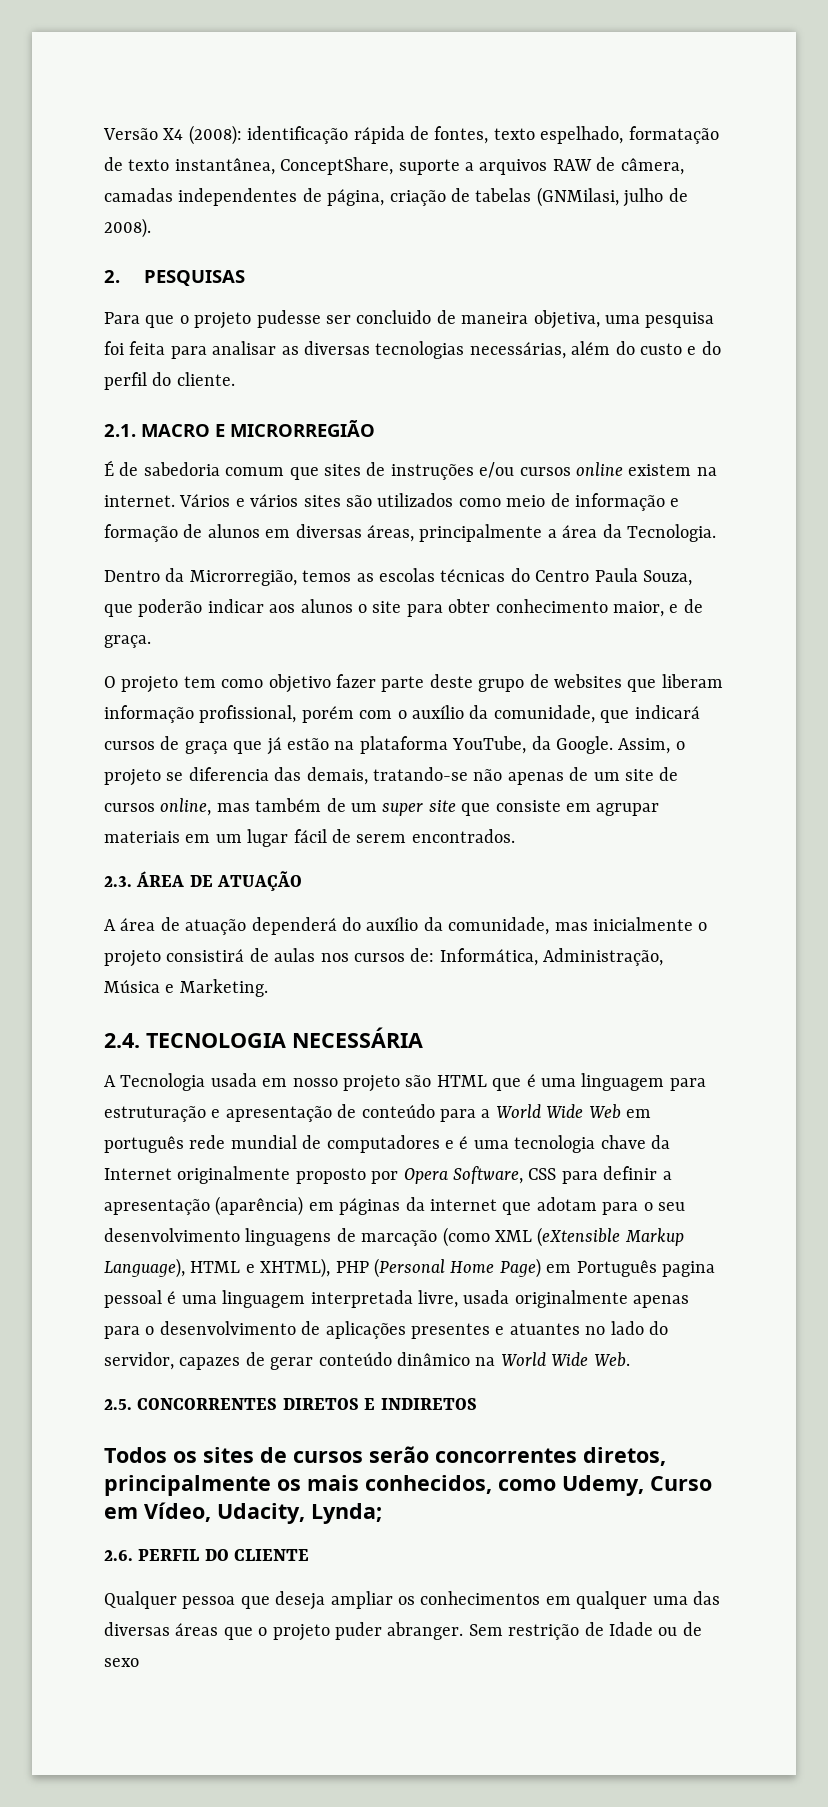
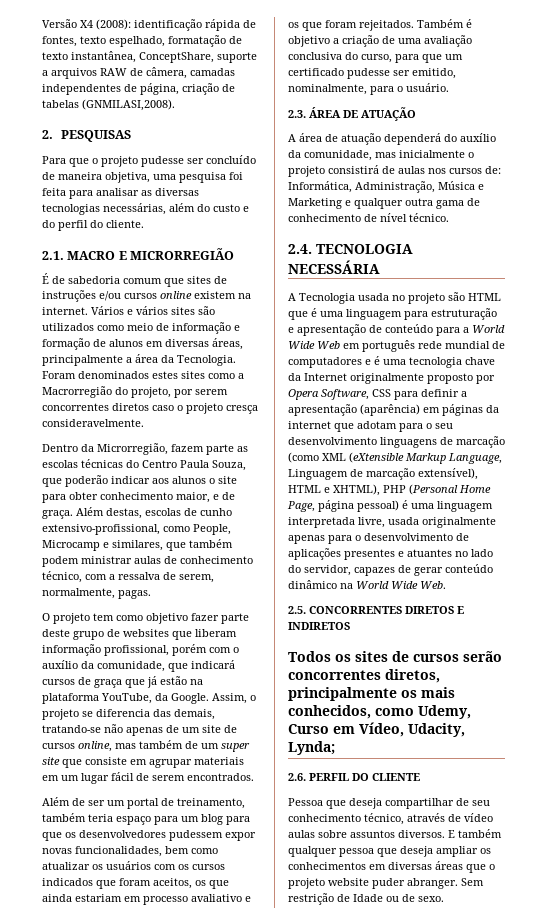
[536,187,688,207] [104,218,151,238] (GNMilasi, julho de 2008). -> [82,99,175,111] (GNMILASI,2008).
[356,310,432,324] concluido -> [206,155,256,164] concluído
(716, 533) none -> [42,371,244,379] [42,386,228,398] [42,403,258,414] [42,419,144,427] Foram denominados estes sites como a Macrorregião do projeto, por serem concorrentes diretos caso o projeto cresça consideravelmente.
[302,570,352,582] temos -> [171,444,234,455] fazem parte
(151, 641) none -> [76,507,232,519] [42,524,231,535] [42,539,233,551] [42,556,253,567] [42,571,214,583] [42,588,151,599] Além destas, escolas de cunho extensivo-profissional, como People, Microcamp e similares, que também podem ministrar aulas de conhecimento técnico, com a ressalva de serem, normalmente, pagas.
(515, 836) none -> [42,797,245,809] [42,813,250,825] [42,830,256,841] [42,846,218,857] [42,861,225,870] [42,878,229,889] [42,894,251,905] [288,19,472,31] [288,35,472,47] [288,52,463,63] [288,68,456,79] [288,83,449,95] // Além de ser um portal de treinamento, também teria espaço para um blog para que os desenvolvedores pudessem expor novas funcionalidades, bem como atualizar os usuários com os cursos indicados que foram aceitos, os que ainda estariam em processo avaliativo e os que foram rejeitados. Também é objetivo a criação de uma avaliação conclusiva do curso, para que um certificado pudesse ser emitido, nominalmente, para o usuário.
[179,979,268,997] Marketing. -> [288,198,480,209] [288,213,449,222] Marketing e qualquer outra gama de conhecimento de nível técnico.
[262,1078,338,1087] em nosso -> [392,295,405,301] no
[104,1258,185,1278] Language), -> [448,453,502,464] [288,468,478,480] Language, Linguagem de marcação extensível),
[499,1258,715,1278] [104,1290,162,1308] Page) em Português pagina pessoal -> [287,500,399,512] Page, página pessoal)
[104,1591,177,1609] Qualquer -> [288,798,490,809] [288,813,493,825] [288,829,502,838] [288,846,337,857] Pessoa que deseja compartilhar de seu conhecimento técnico, através de vídeo aulas sobre assuntos diversos. E também qualquer
[576,1591,720,1609] qualquer uma das -> (386, 867) none
(330, 1632) none -> [328,878,369,886] website
[104,1658,139,1667] sexo -> [418,896,444,902] sexo.

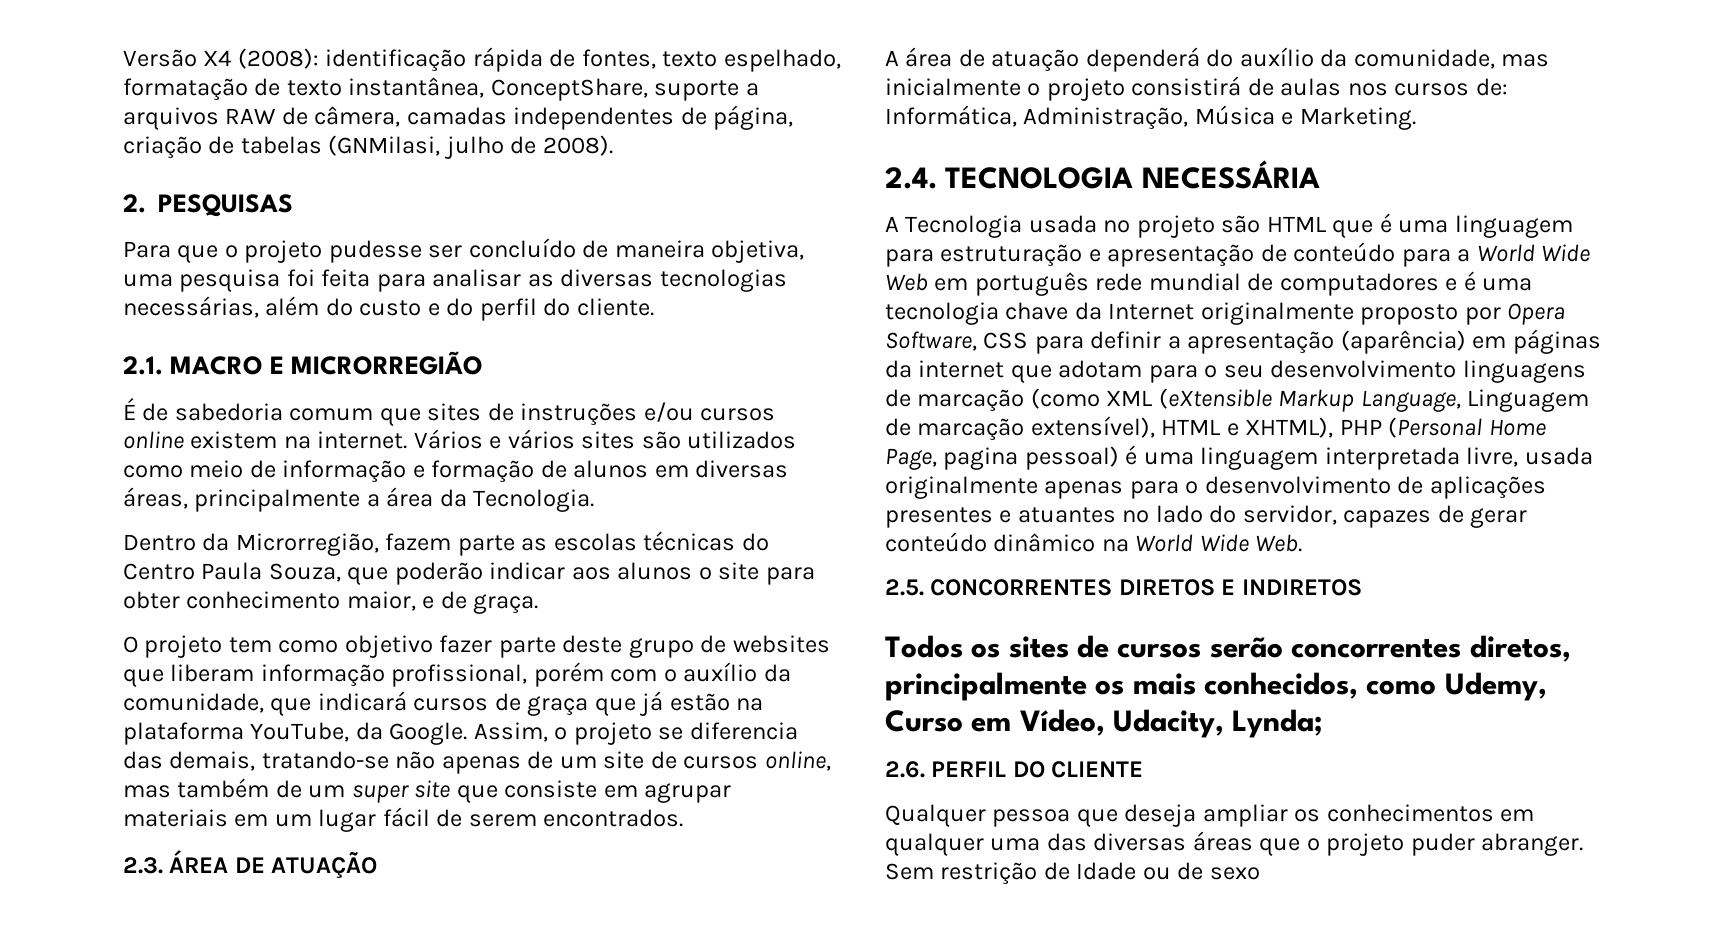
[82,99,175,111] (GNMILASI,2008). -> [328,135,613,159] (GNMilasi, julho de 2008).
[42,371,244,379] [42,386,228,398] [42,403,258,414] [42,419,144,427] Foram denominados estes sites como a Macrorregião do projeto, por serem concorrentes diretos caso o projeto cresça consideravelmente. -> (595, 500) none
[76,507,232,519] [42,524,231,535] [42,539,233,551] [42,556,253,567] [42,571,214,583] [42,588,151,599] Além destas, escolas de cunho extensivo-profissional, como People, Microcamp e similares, que também podem ministrar aulas de conhecimento técnico, com a ressalva de serem, normalmente, pagas. -> (539, 604) none
[42,797,245,809] [42,813,250,825] [42,830,256,841] [42,846,218,857] [42,861,225,870] [42,878,229,889] [42,894,251,905] [288,19,472,31] [288,35,472,47] [288,52,463,63] [288,68,456,79] [288,83,449,95] // Além de ser um portal de treinamento, também teria espaço para um blog para que os desenvolvedores pudessem expor novas funcionalidades, bem como atualizar os usuários com os cursos indicados que foram aceitos, os que ainda estariam em processo avaliativo e os que foram rejeitados. Também é objetivo a criação de uma avaliação conclusiva do curso, para que um certificado pudesse ser emitido, nominalmente, para o usuário. -> (684, 818) none
[288,198,480,209] [288,213,449,222] Marketing e qualquer outra gama de conhecimento de nível técnico. -> [1299,107,1416,130] Marketing.
[318,500,354,512] página -> [943,447,1019,470] pagina
[288,798,490,809] [288,813,493,825] [288,829,502,838] [288,846,337,857] Pessoa que deseja compartilhar de seu conhecimento técnico, através de vídeo aulas sobre assuntos diversos. E também qualquer -> [885,804,986,827] Qualquer
(386, 867) none -> [885,833,1087,856] qualquer uma das
[328,878,369,886] website -> (1405, 844) none
[418,896,444,902] sexo. -> [1209,867,1260,880] sexo

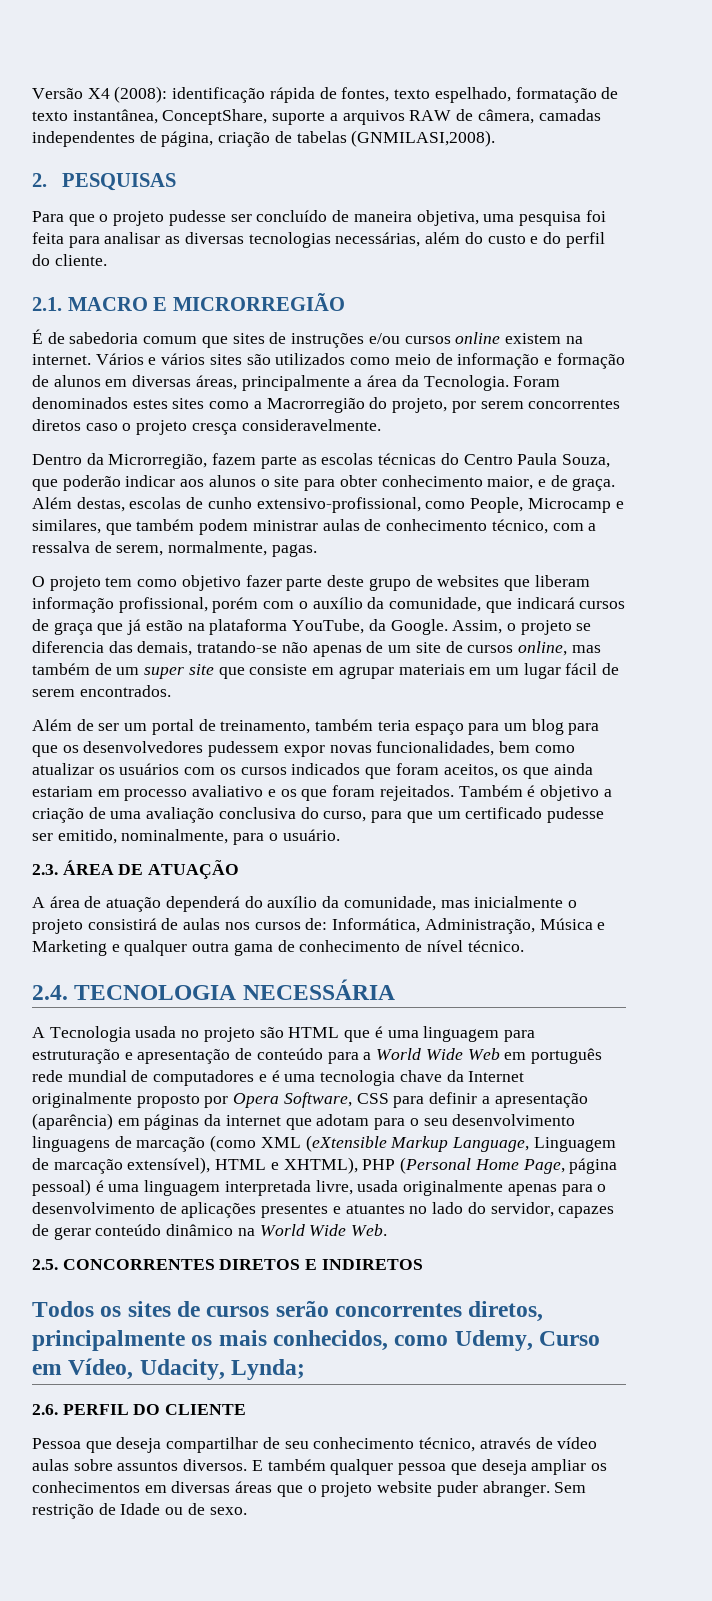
[328,135,613,159] (GNMilasi, julho de 2008). -> [351,130,496,147] (GNMILASI,2008).
(595, 500) none -> [513,376,561,387] [32,397,621,413] [32,419,381,435] Foram denominados estes sites como a Macrorregião do projeto, por serem concorrentes diretos caso o projeto cresça consideravelmente.
(539, 604) none -> [32,497,624,513] [32,519,597,535] [32,541,317,557] Além destas, escolas de cunho extensivo-profissional, como People, Microcamp e similares, que também podem ministrar aulas de conhecimento técnico, com a ressalva de serem, normalmente, pagas.
(684, 818) none -> [32,719,600,735] [32,741,575,757] [32,763,593,779] [32,785,612,801] [32,807,604,823] [32,829,340,845] // Além de ser um portal de treinamento, também teria espaço para um blog para que os desenvolvedores pudessem expor novas funcionalidades, bem como atualizar os usuários com os cursos indicados que foram aceitos, os que ainda estariam em processo avaliativo e os que foram rejeitados. Também é objetivo a criação de uma avaliação conclusiva do curso, para que um certificado pudesse ser emitido, nominalmente, para o usuário.
[1299,107,1416,130] Marketing. -> [32,940,524,956] Marketing e qualquer outra gama de conhecimento de nível técnico.
[943,447,1019,470] pagina -> [569,1158,618,1174] página
[885,804,986,827] Qualquer -> [32,1437,598,1453] [32,1459,394,1475] Pessoa que deseja compartilhar de seu conhecimento técnico, através de vídeo aulas sobre assuntos diversos. E também qualquer
[885,833,1087,856] qualquer uma das -> (167, 1489) none
(1405, 844) none -> [377,1481,433,1493] website
[1209,867,1260,880] sexo -> [209,1507,247,1515] sexo.

